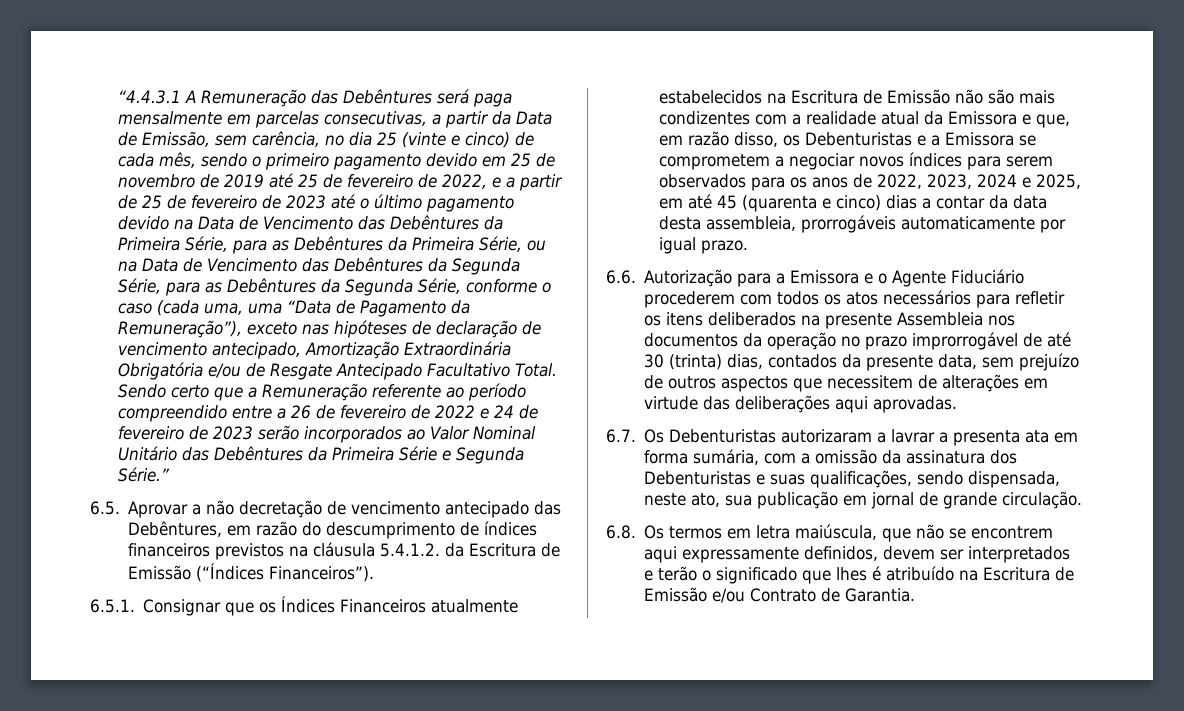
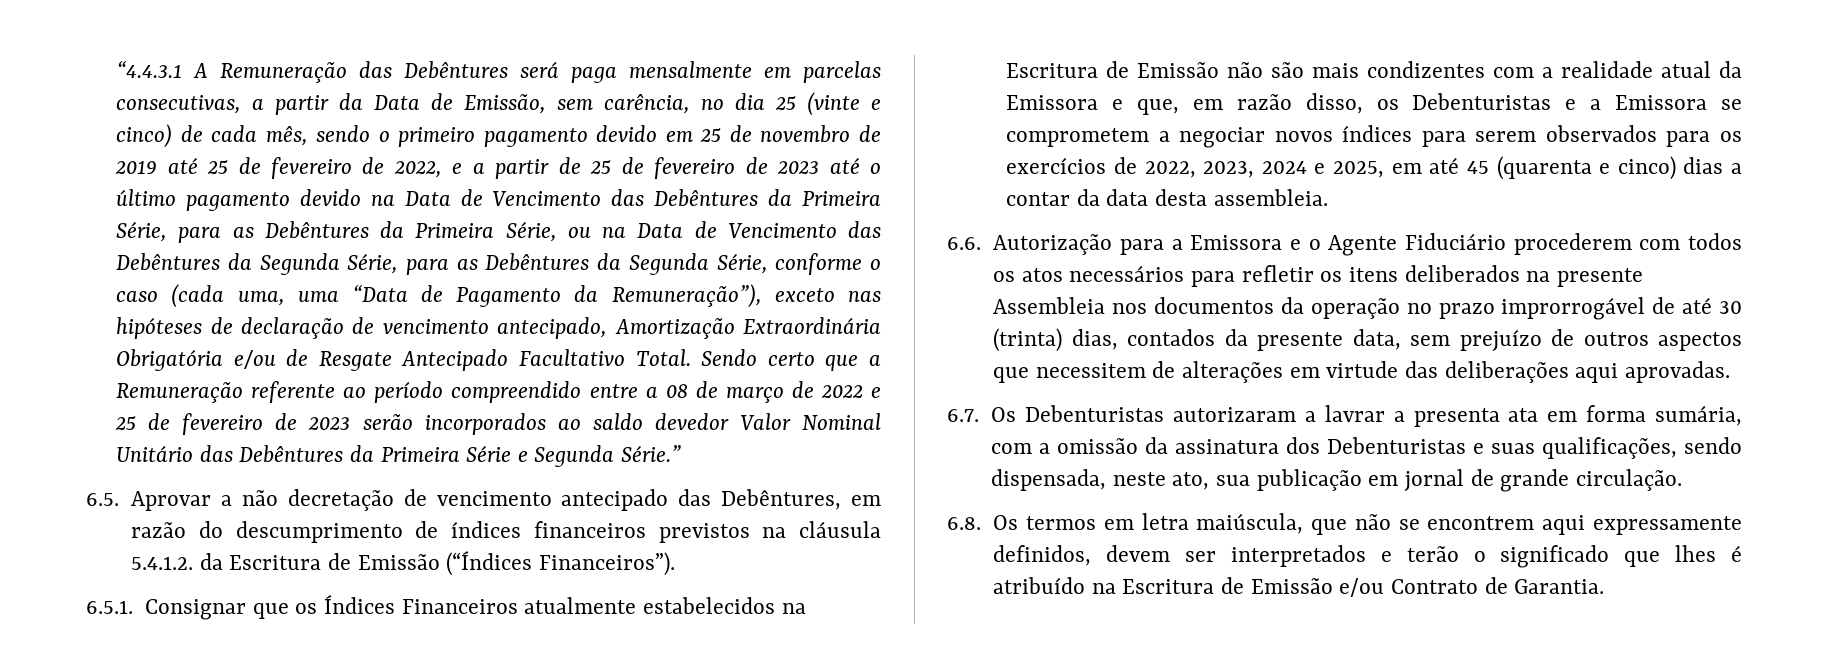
[291,405,407,419] 26 de fevereiro -> [665,381,784,403] 08 de março
[494,405,515,418] 24 -> [115,416,137,430] 25
(426, 434) none -> [592,413,729,430] saldo devedor
[812,177,849,188] anos -> [1006,157,1107,174] exercícios
[706,215,1067,233] [659,237,749,254] assembleia, prorrogáveis automaticamente por igual prazo. -> [1213,189,1328,206] assembleia.

